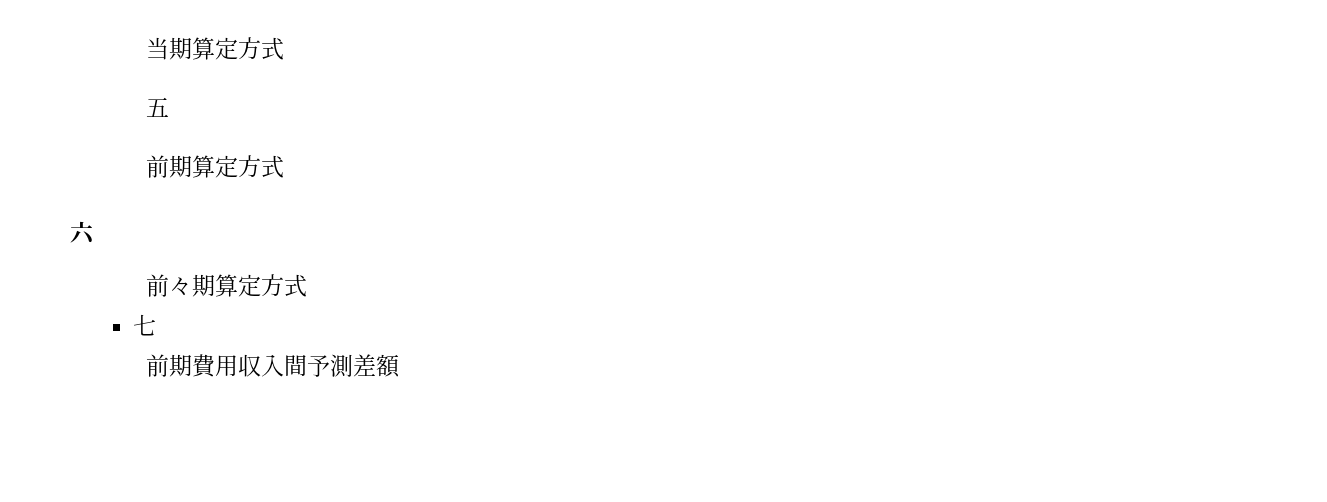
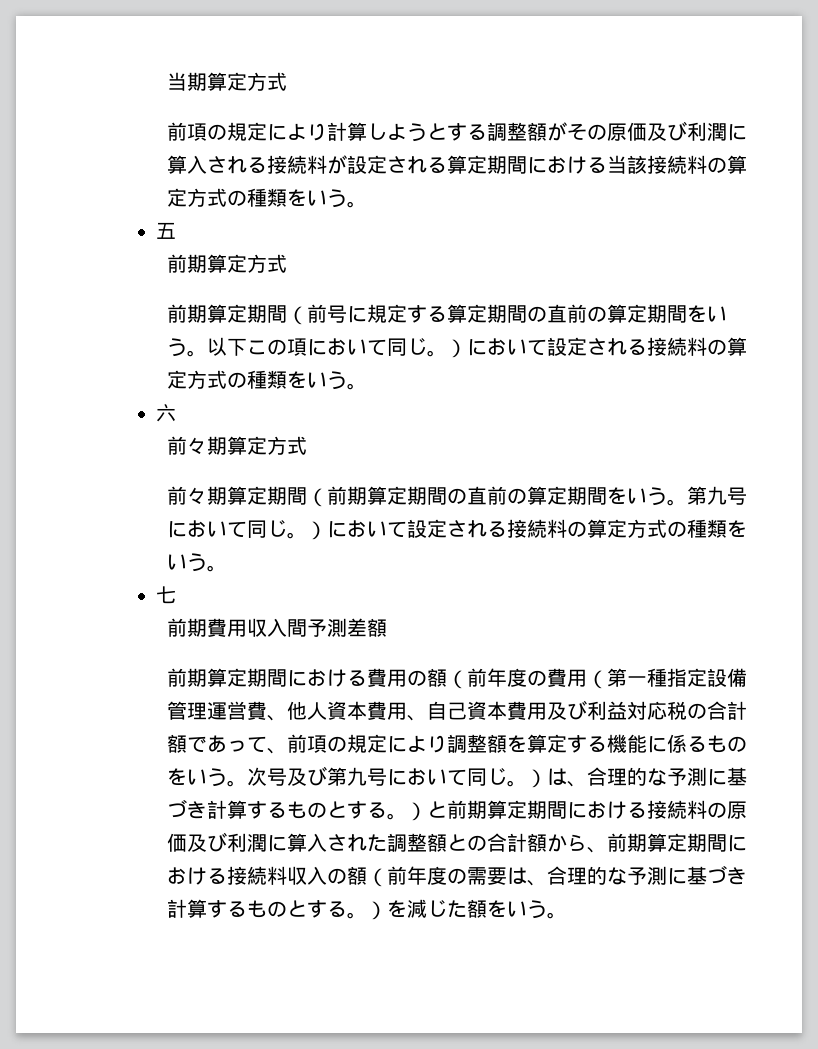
[146,97,170,117] [146,155,285,178] [70,221,95,245] [146,274,308,297] 五 // 前期算定方式 // 六 // 前々期算定方式 -> [166,121,747,142] [166,155,747,174] [166,188,367,208] [155,222,176,239] [166,254,287,273] [166,304,727,325] [166,337,747,358] [166,370,367,390] [155,404,176,422] [166,436,307,455] [166,486,747,507] [166,519,747,540] [166,553,227,572] 前項の規定により計算しようとする調整額がその原価及び利潤に算入される接続料が設定される算定期間における当該接続料の算定方式の種類をいう。 // 五 // 前期算定方式 // 前期算定期間（前号に規定する算定期間の直前の算定期間をいう。以下この項において同じ。）において設定される接続料の算定方式の種類をいう。 // 六 // 前々期算定方式 // 前々期算定期間（前期算定期間の直前の算定期間をいう。第九号において同じ。）において設定される接続料の算定方式の種類をいう。
(401, 366) none -> [166,668,747,689] [166,700,747,721] [166,734,747,754] [166,766,747,788] [166,799,747,821] [166,832,747,853] [166,865,747,887] [166,899,567,920] // 前期算定期間における費用の額（前年度の費用（第一種指定設備管理運営費、他人資本費用、自己資本費用及び利益対応税の合計額であって、前項の規定により調整額を算定する機能に係るものをいう。次号及び第九号において同じ。）は、合理的な予測に基づき計算するものとする。）と前期算定期間における接続料の原価及び利潤に算入された調整額との合計額から、前期算定期間における接続料収入の額（前年度の需要は、合理的な予測に基づき計算するものとする。）を減じた額をいう。

